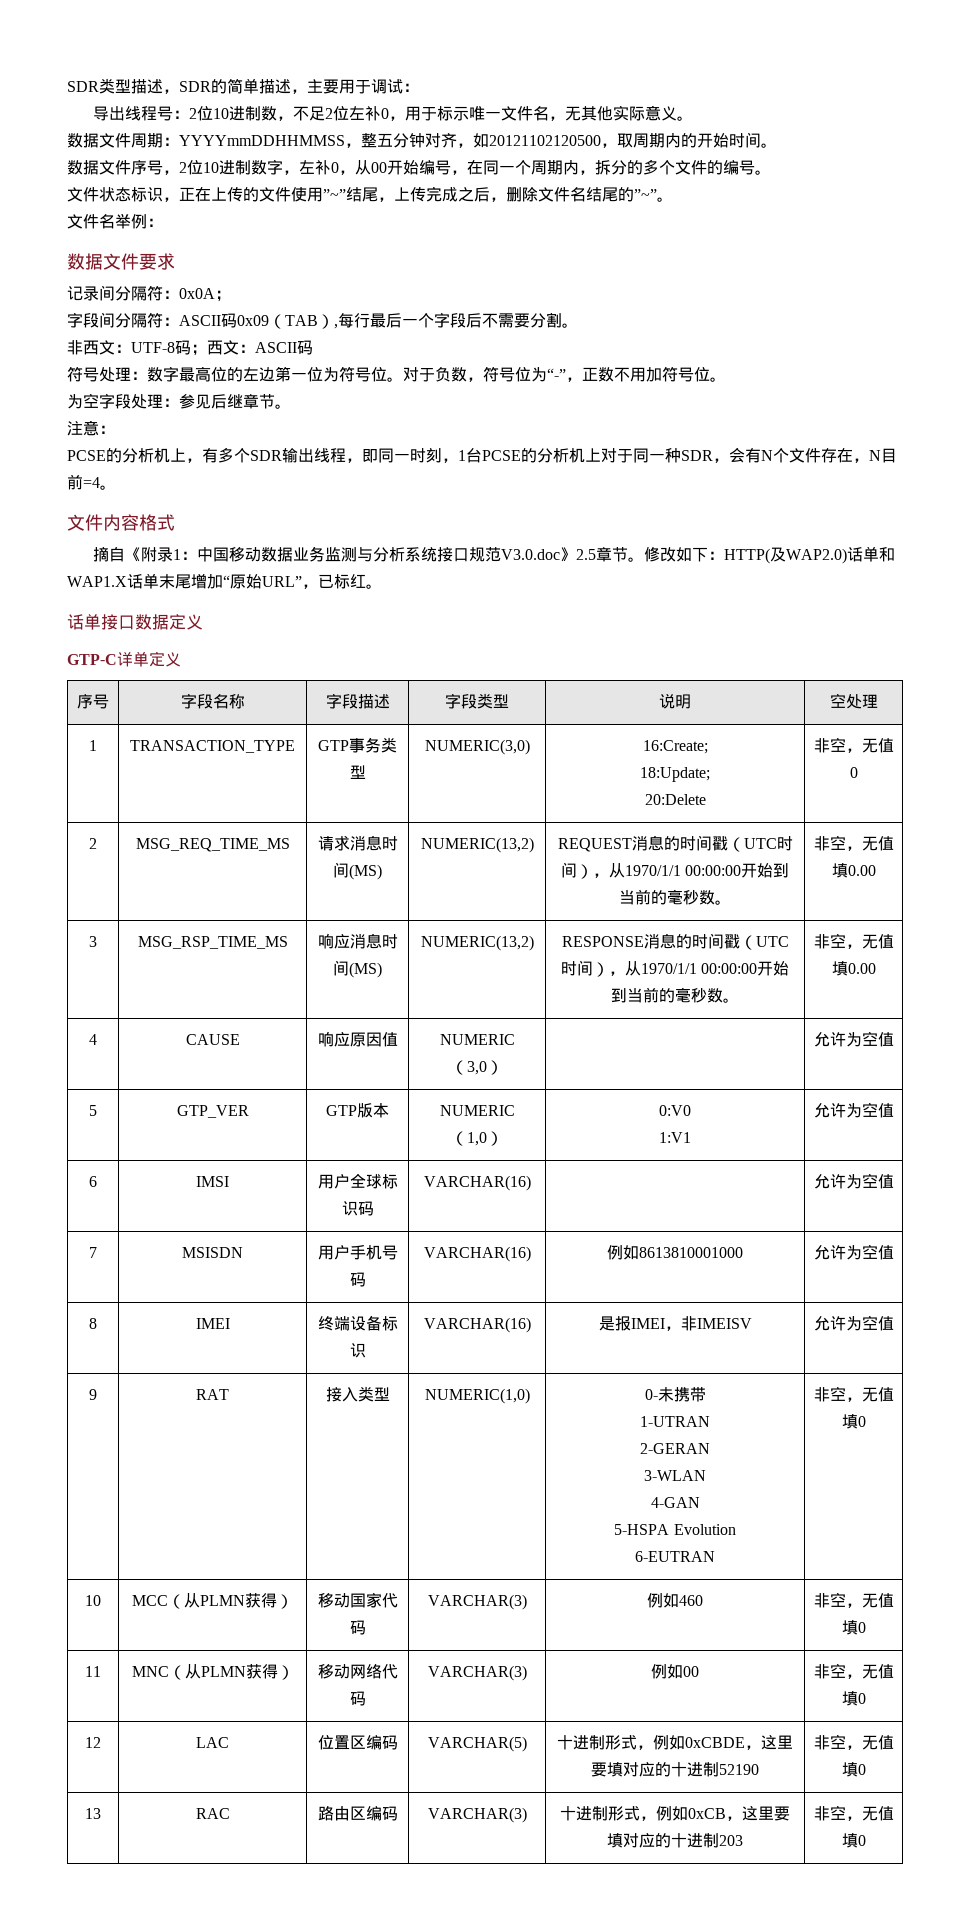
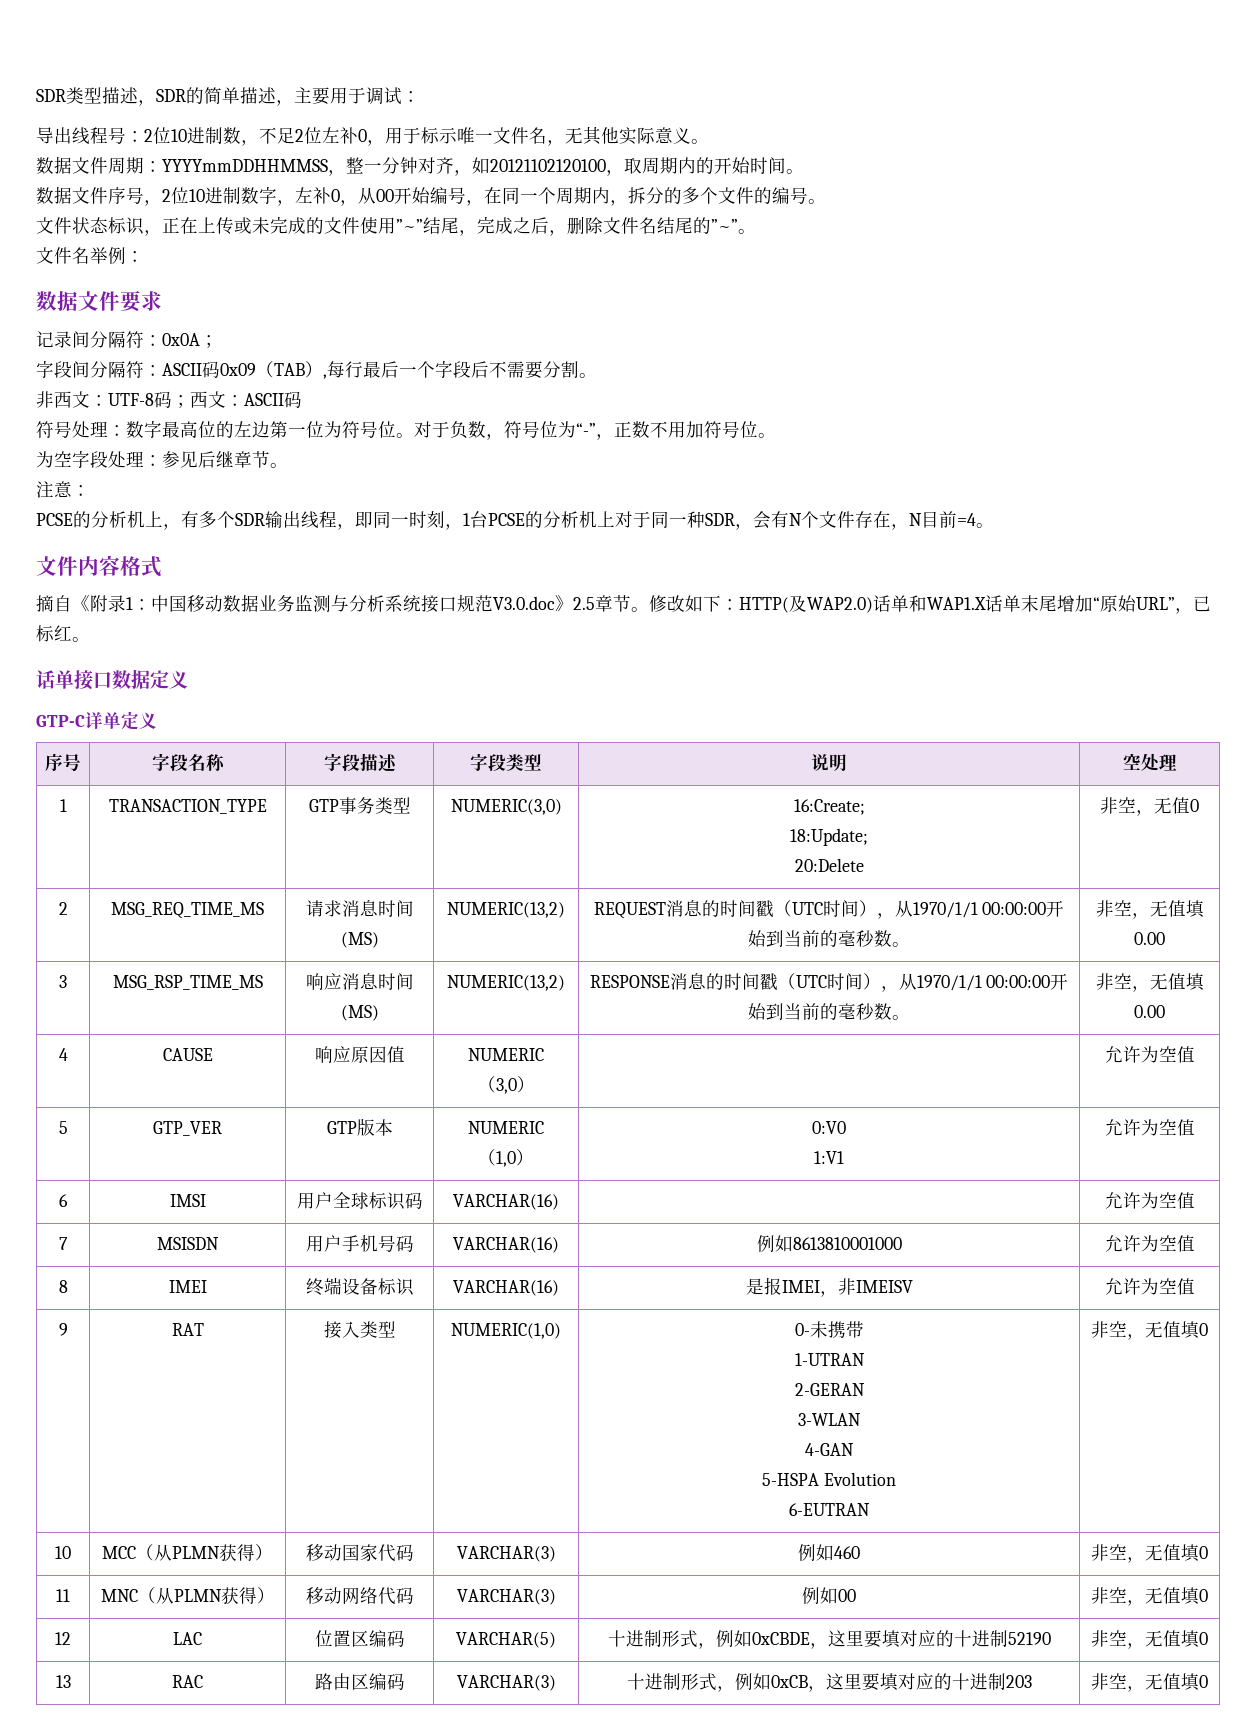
[377,133,393,147] 五 -> [364,162,382,172] 一
[489,135,601,146] 20121102120500 -> [490,159,606,172] 20121102120100
(243, 194) none -> [234,216,306,234] 或未完成
[394,187,426,202] 上传 -> (477, 233) none

